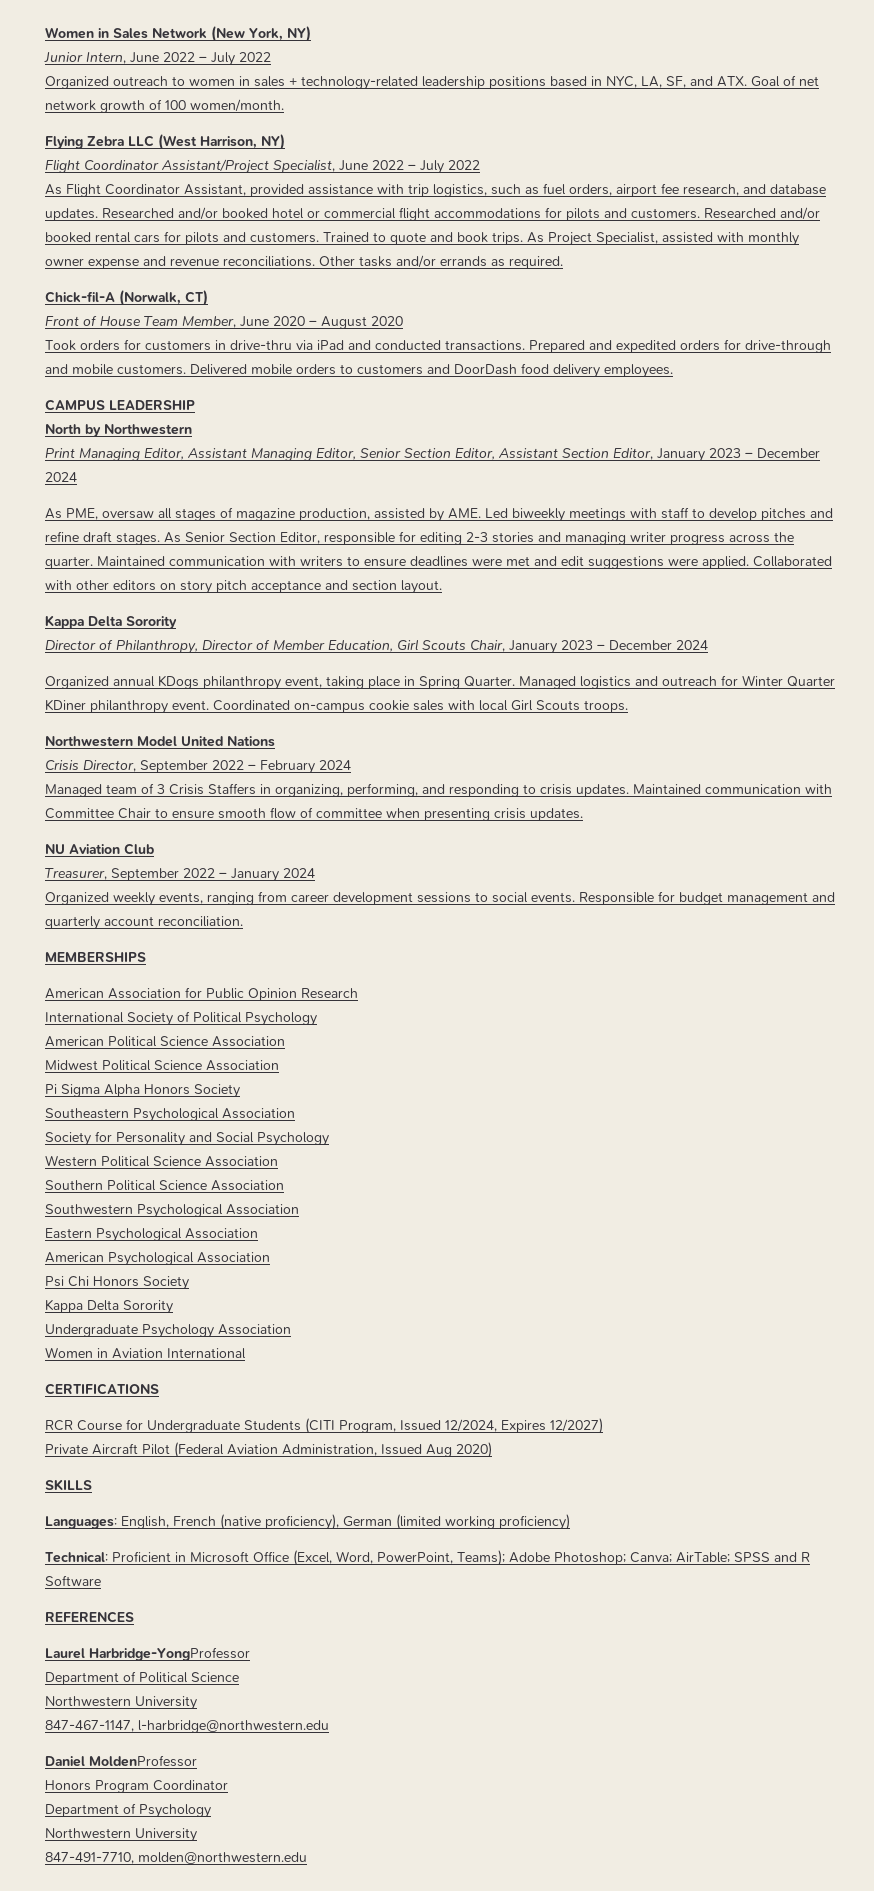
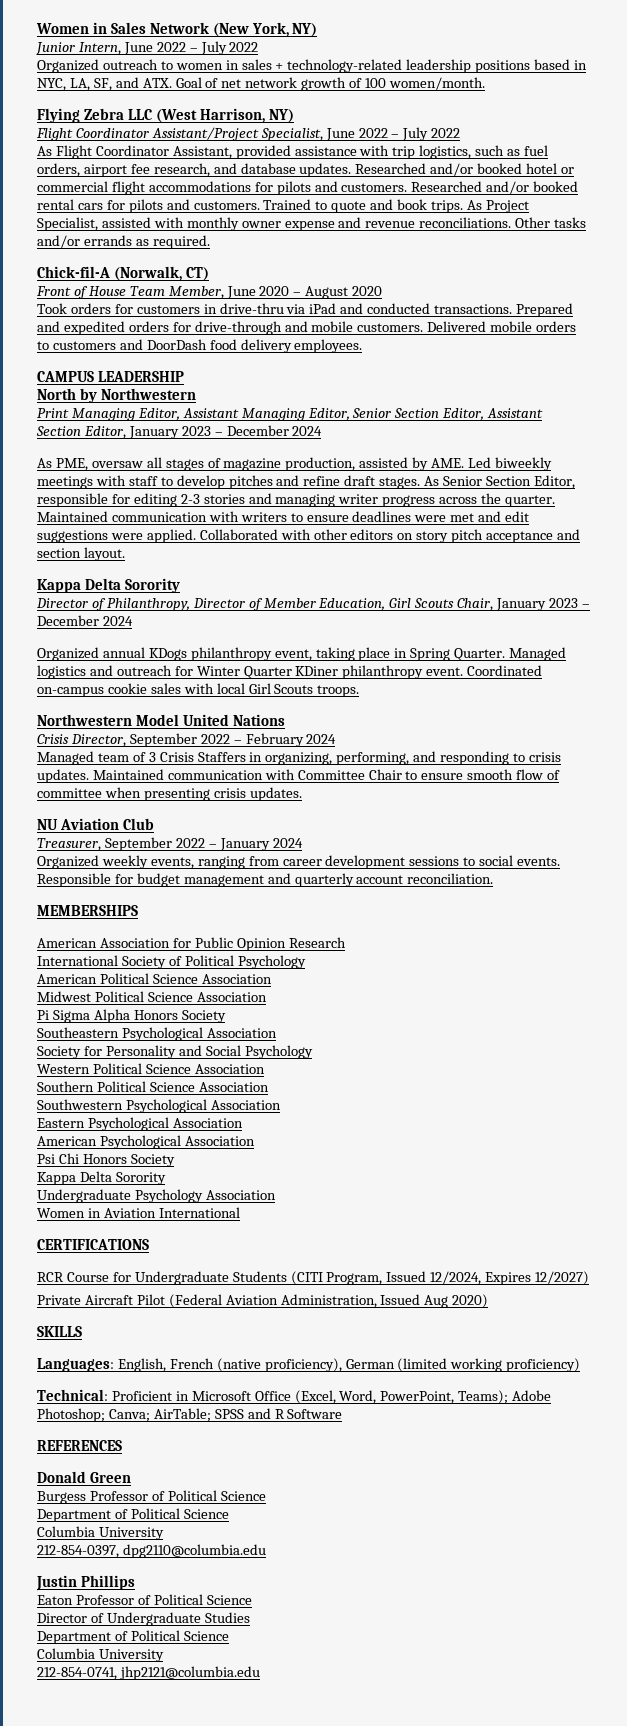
[45,1647,250,1661] [45,1671,239,1685] [45,1696,197,1710] [45,1720,329,1733] [45,1755,197,1767] [45,1780,228,1793] [45,1803,211,1818] [45,1828,197,1842] [45,1852,307,1864] Laurel Harbridge-YongProfessor // Department of Political Science // Northwestern University // 847-467-1147, l-harbridge@northwestern.edu // Daniel MoldenProfessor // Honors Program Coordinator // Department of Psychology // Northwestern University // 847-491-7710, molden@northwestern.edu -> [37,1471,131,1483] [37,1490,266,1504] [37,1508,229,1522] [37,1526,164,1540] [37,1544,266,1558] [36,1575,135,1591] [37,1594,252,1605] [37,1612,250,1626] [37,1630,229,1644] [37,1648,164,1662] [37,1666,260,1680] Donald Green // Burgess Professor of Political Science // Department of Political Science // Columbia University // 212-854-0397, dpg2110@columbia.edu // Justin Phillips // Eaton Professor of Political Science // Director of Undergraduate Studies // Department of Political Science // Columbia University // 212-854-0741, jhp2121@columbia.edu

